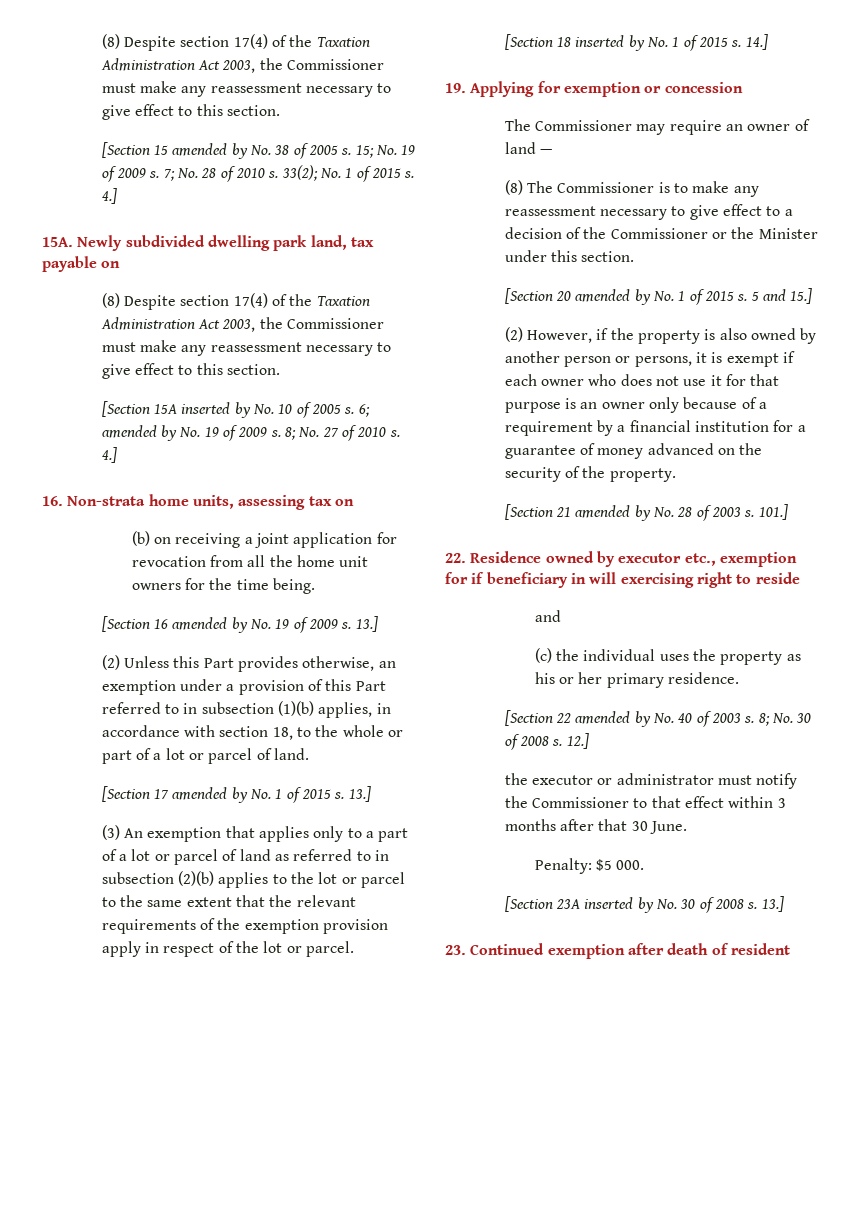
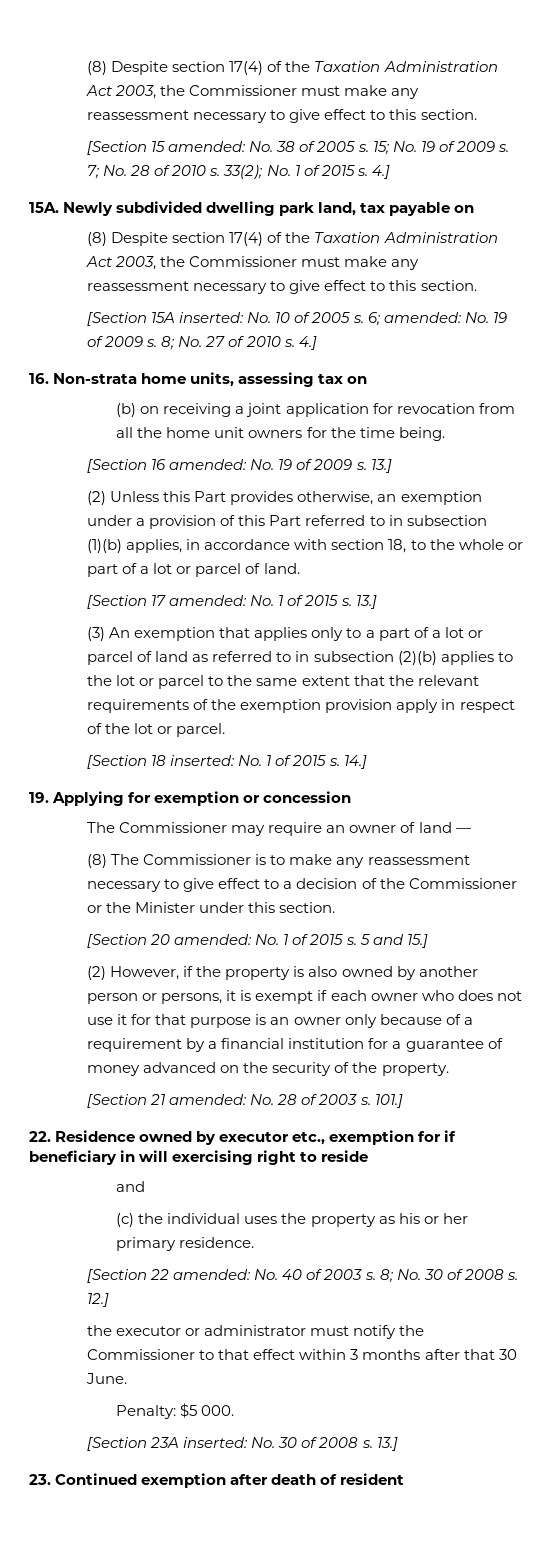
[172,143,248,159] amended by -> [168,141,247,152] amended:
[181,402,251,418] inserted by -> [179,312,245,323] inserted:
[101,425,178,441] amended by -> [383,312,462,323] amended:
[172,617,248,633] amended by -> [169,459,248,470] amended:
[172,787,248,803] amended by -> [169,595,248,606] amended:
[575,35,645,51] inserted by -> [170,755,236,766] inserted:
[575,289,651,305] amended by -> [174,934,253,945] amended:
[575,505,651,521] amended by -> [169,1094,248,1105] amended:
[575,711,651,727] amended by -> [173,1269,252,1280] amended:
[584,897,654,913] inserted by -> [183,1437,249,1448] inserted:

